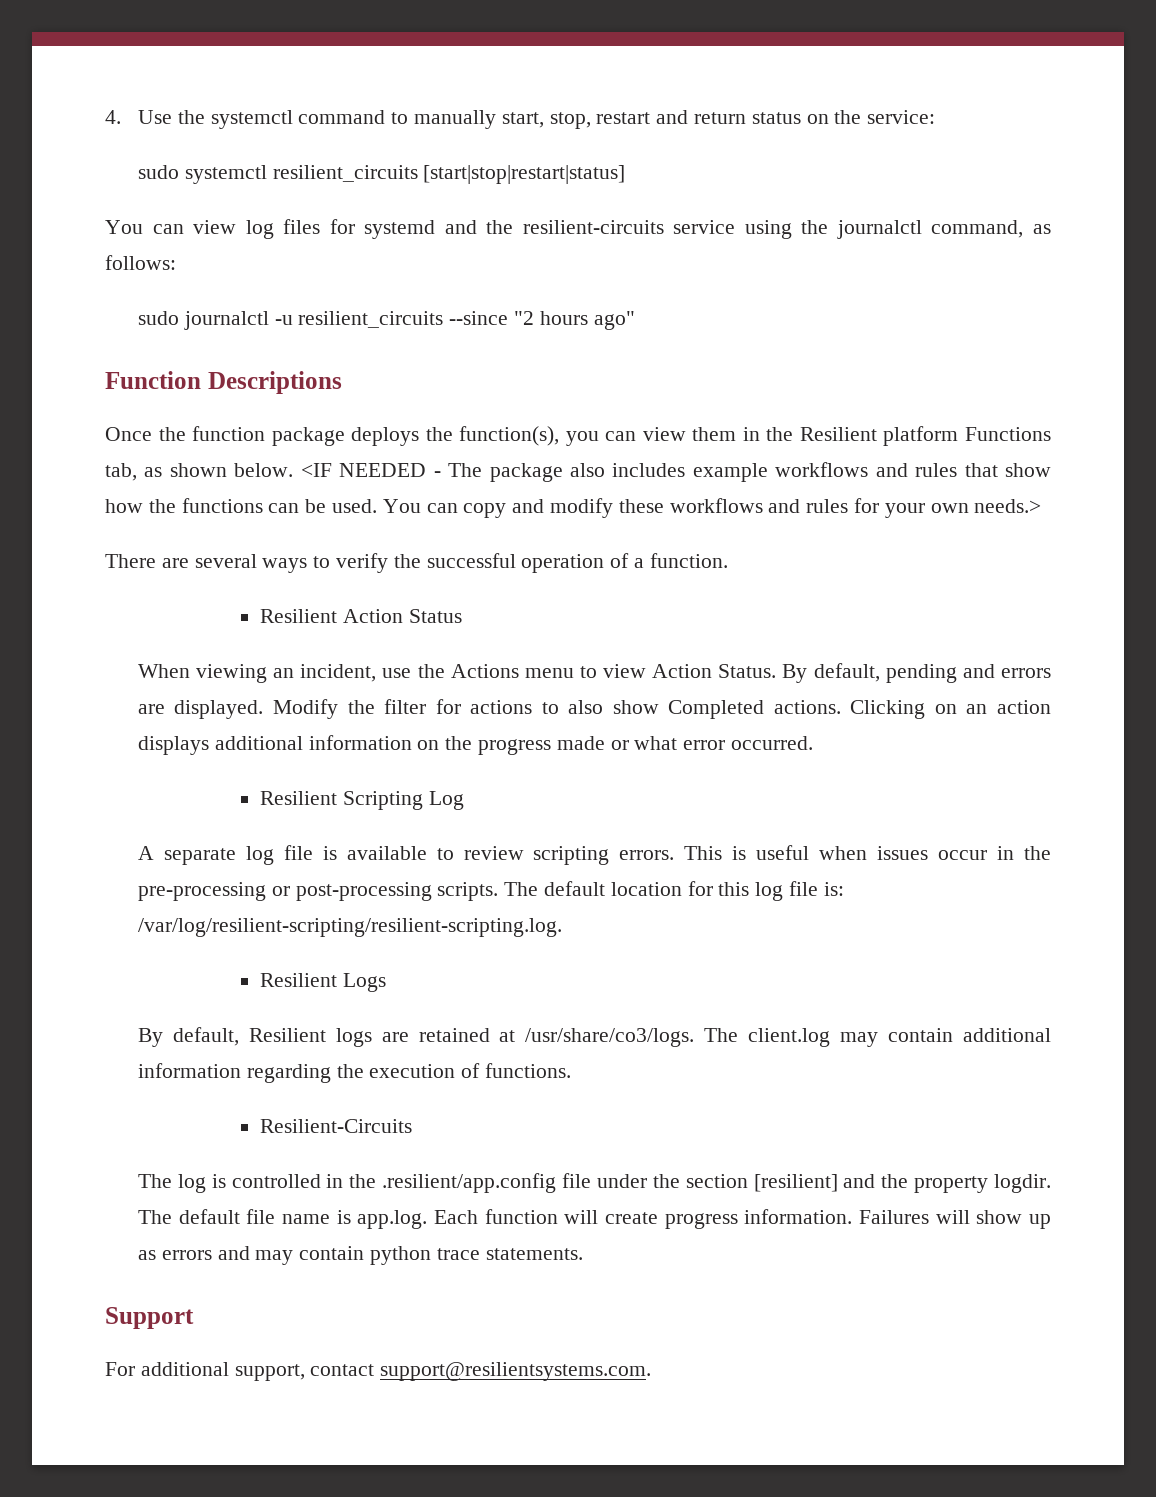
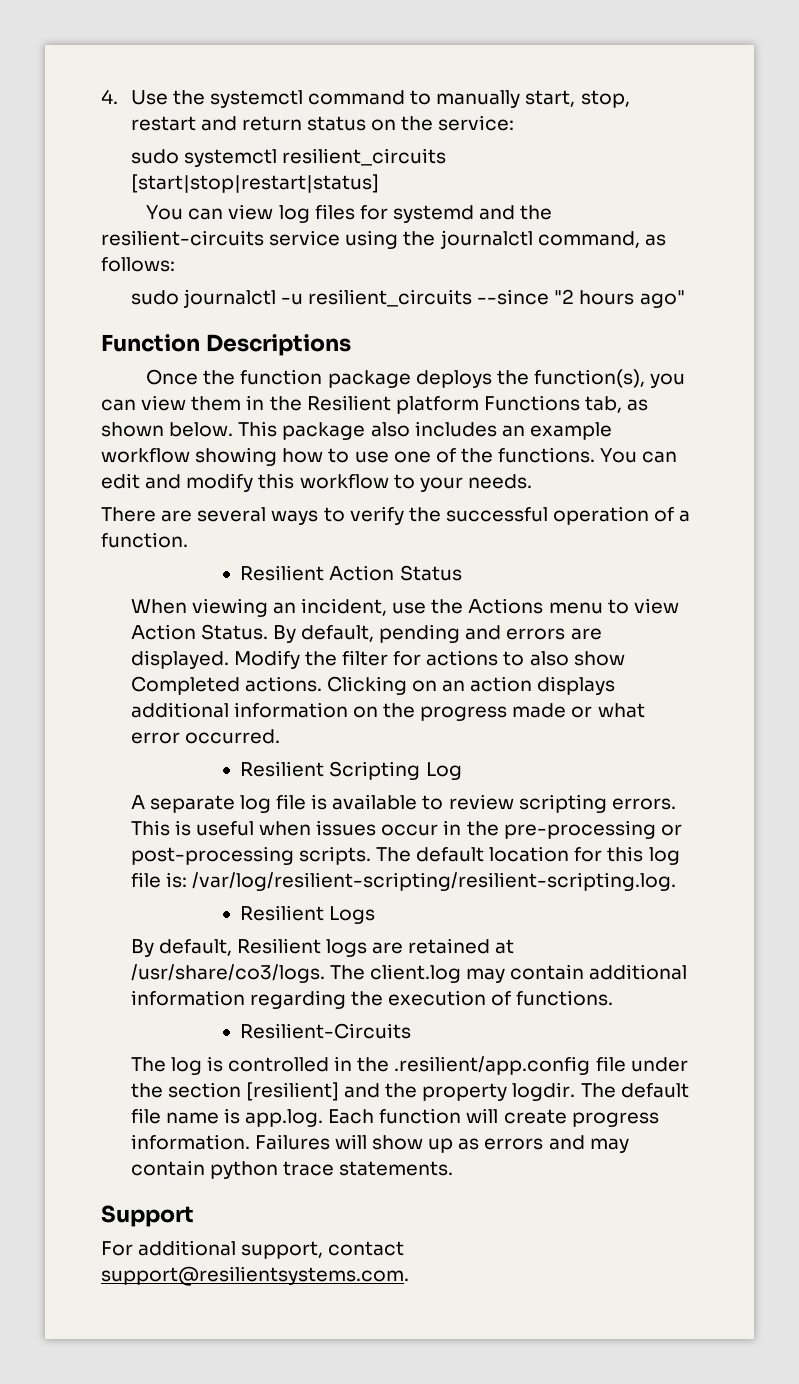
[300,462,1051,482] [105,498,507,518] <IF NEEDED - The package also includes example workflows and rules that show how the functions can be used. You can copy -> [238,421,612,440] [101,447,678,466] [101,473,140,489] This package also includes an example workflow showing how to use one of the functions. You can edit
[618,498,1042,518] these workflows and rules for your own needs.> -> [258,473,532,492] this workflow to your needs.

